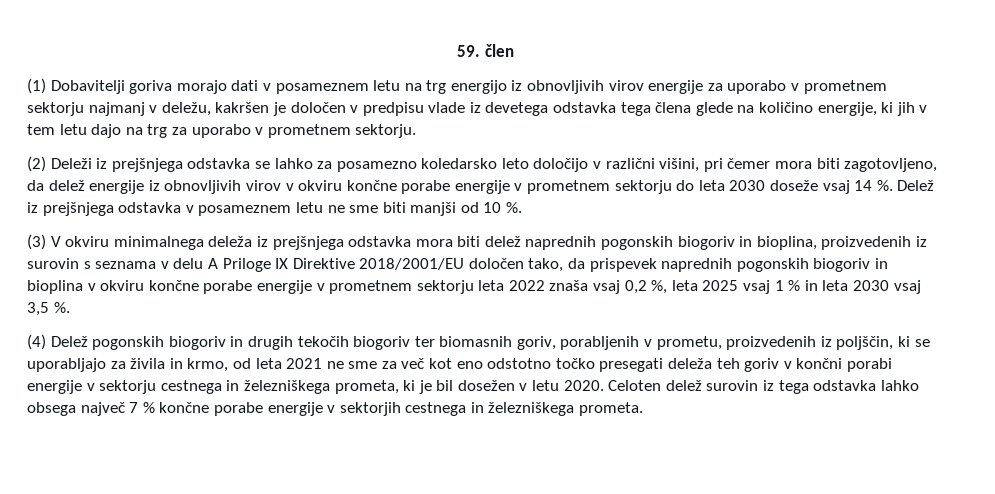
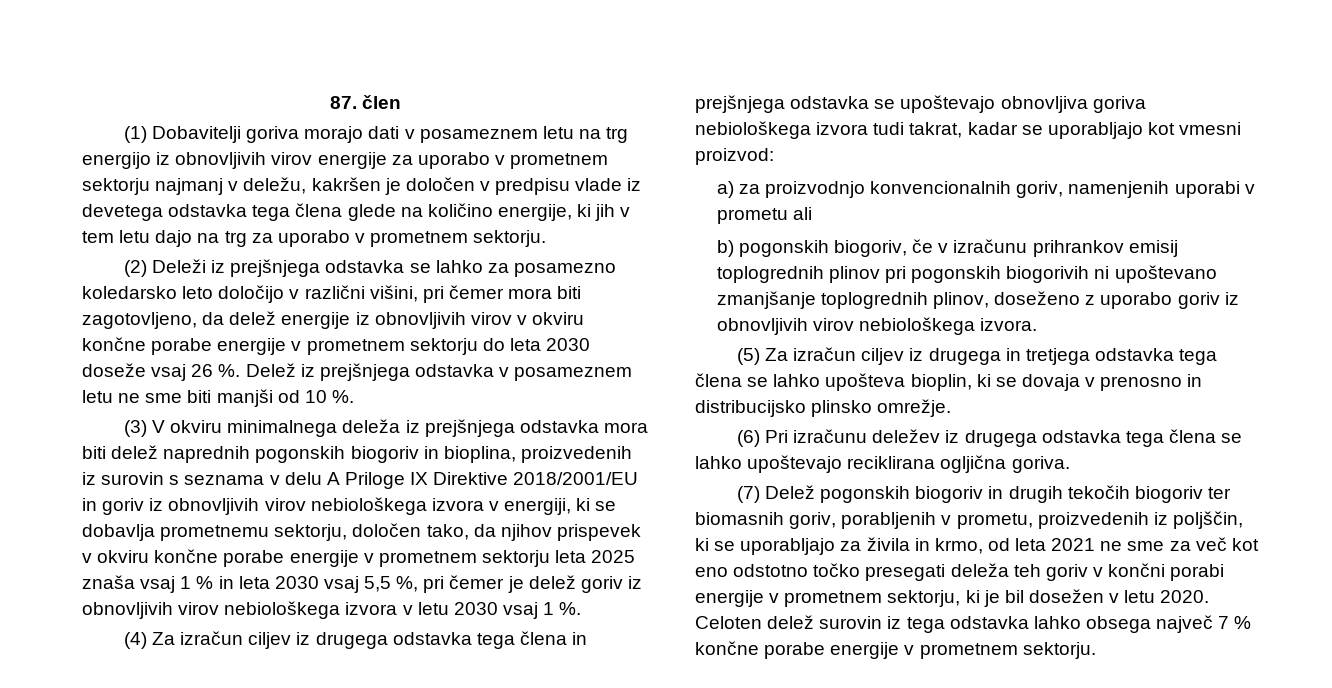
[457,45,481,57] 59. -> [329,96,357,109] 87.
[854,180,873,191] 14 -> [191,364,214,377] 26
[468,258,889,272] [27,280,83,294] določen tako, da prispevek naprednih pogonskih biogoriv in bioplina -> [82,497,617,515] [82,523,641,541] in goriv iz obnovljivih virov nebiološkega izvora v energiji, ki se dobavlja prometnemu sektorju, določen tako, da njihov prispevek
[508,280,545,291] 2022 -> [591,550,636,563] 2025
[624,280,771,294] 0,2 %, leta 2025 vsaj -> (176, 584) none
[27,302,70,316] [27,334,46,350] 3,5 %. // (4) -> [364,575,642,593] [82,601,582,619] [123,631,588,649] [695,95,1146,113] [695,121,1242,139] [695,148,774,165] [716,181,1255,198] [716,207,812,224] [716,239,1178,257] [716,265,1217,283] [716,291,1239,309] [716,317,1038,335] [736,347,1218,365] [695,373,1203,391] [695,399,952,417] [736,429,1243,447] [695,455,1070,473] [736,486,760,503] 5,5 %, pri čemer je delež goriv iz obnovljivih virov nebiološkega izvora v letu 2030 vsaj 1 %. // (4) Za izračun ciljev iz drugega odstavka tega člena in prejšnjega odstavka se upoštevajo obnovljiva goriva nebiološkega izvora tudi takrat, kadar se uporabljajo kot vmesni proizvod: // a) za proizvodnjo konvencionalnih goriv, namenjenih uporabi v prometu ali // b) pogonskih biogoriv, če v izračunu prihrankov emisij toplogrednih plinov pri pogonskih biogorivih ni upoštevano zmanjšanje toplogrednih plinov, doseženo z uporabo goriv iz obnovljivih virov nebiološkega izvora. // (5) Za izračun ciljev iz drugega in tretjega odstavka tega člena se lahko upošteva bioplin, ki se dovaja v prenosno in distribucijsko plinsko omrežje. // (6) Pri izračunu deležev iz drugega odstavka tega člena se lahko upoštevajo reciklirana ogljična goriva. // (7)
[99,380,399,394] sektorju cestnega in železniškega prometa, -> [784,590,961,607] prometnem sektorju,
[339,402,644,416] sektorjih cestnega in železniškega prometa. -> [919,642,1096,659] prometnem sektorju.

